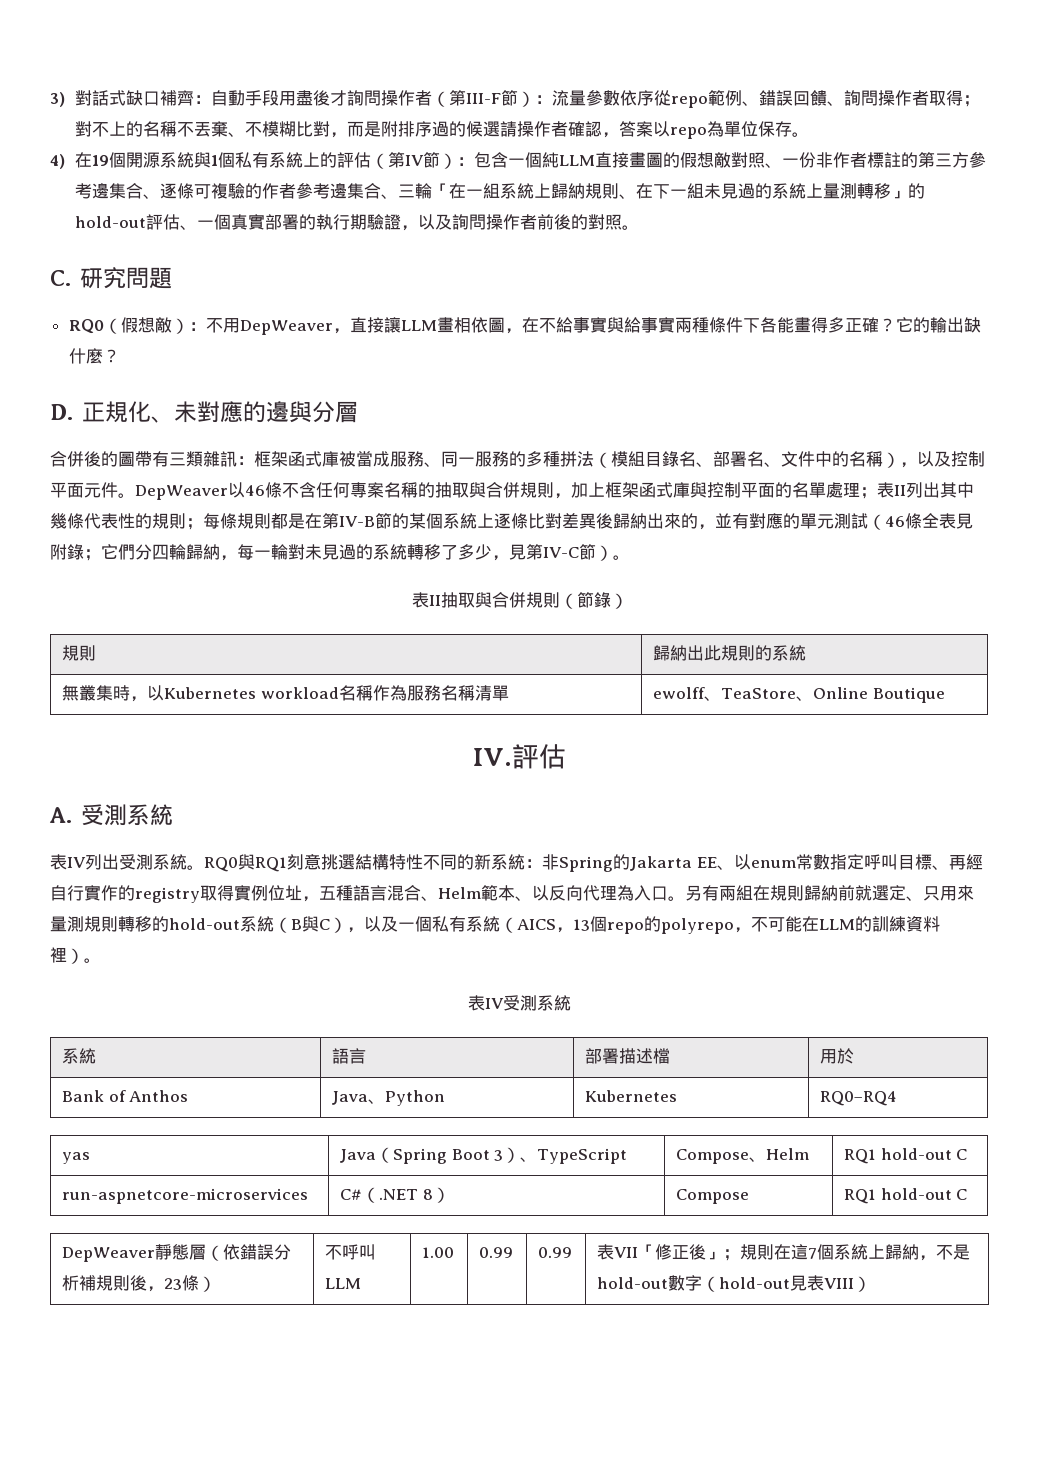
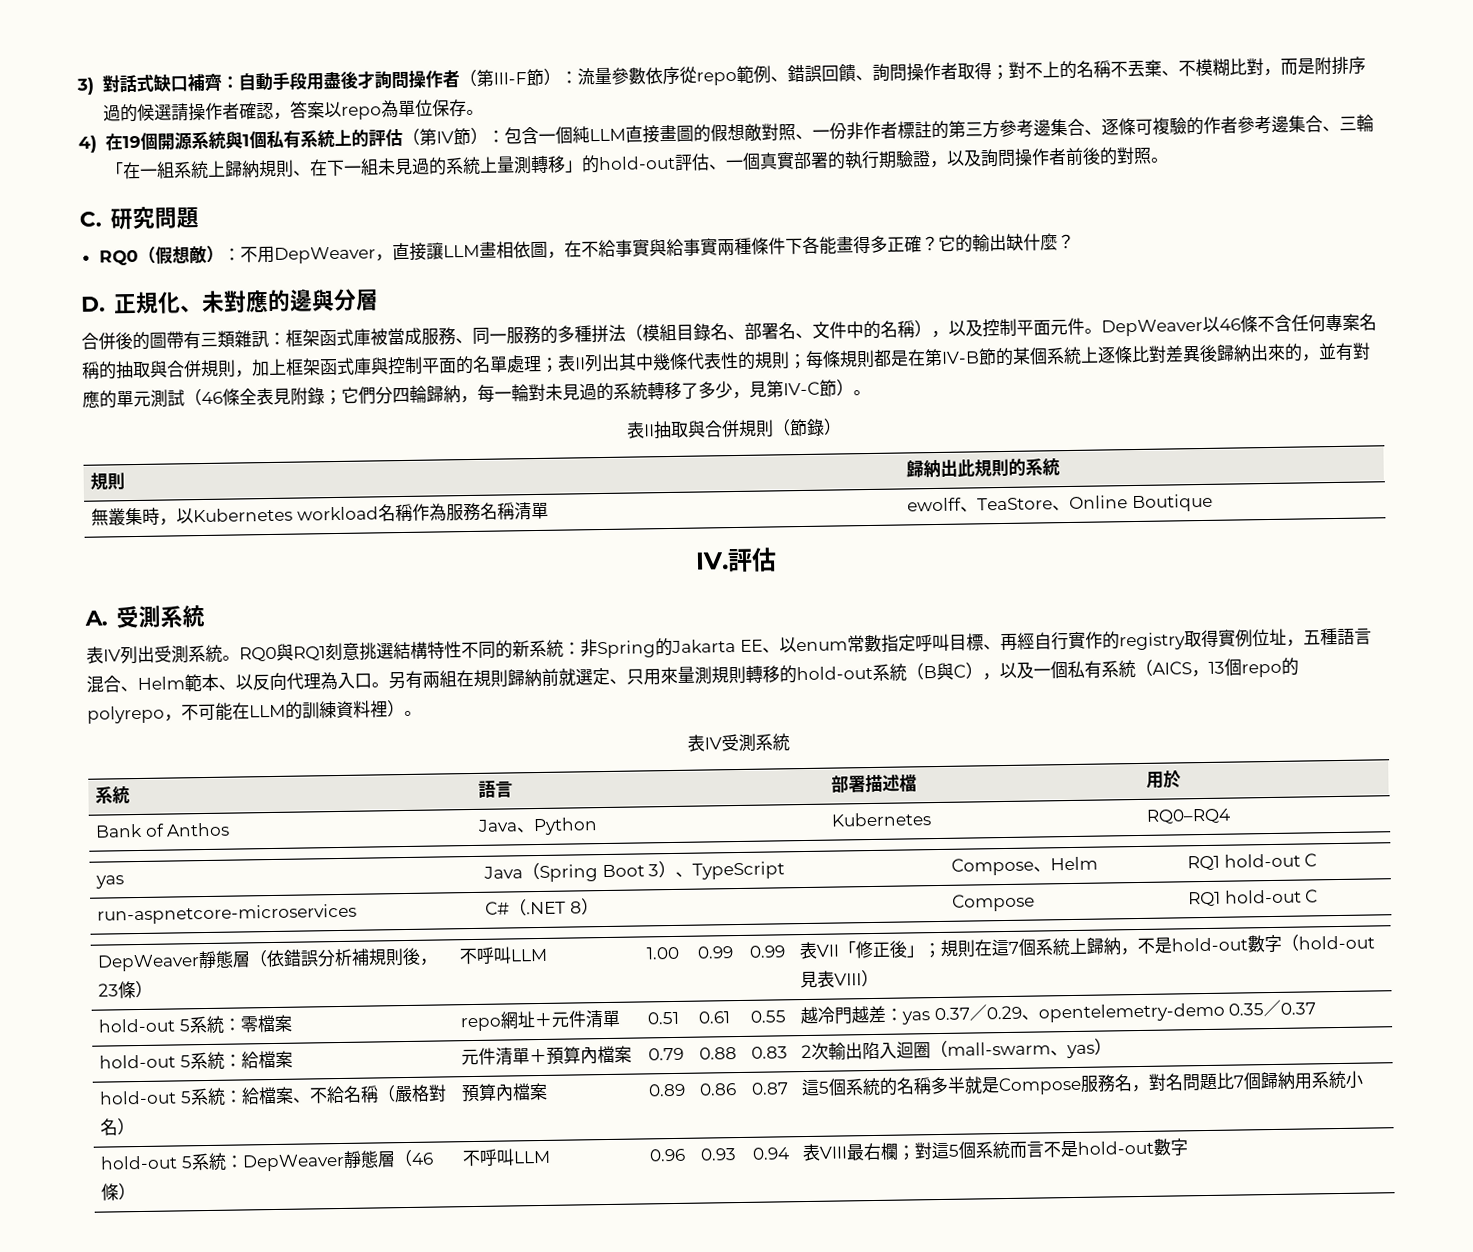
(872, 1284) none -> [97,1014,293,1035] [459,1010,621,1032] [646,1011,679,1025] [697,1011,730,1024] [749,1010,786,1023] [799,999,1317,1025] [98,1050,293,1071] [460,1045,632,1066] [647,1047,684,1061] [698,1047,737,1060] [750,1046,788,1059] [800,1038,1112,1060] [98,1084,447,1106] [99,1118,135,1136] [460,1082,548,1103] [647,1083,686,1097] [698,1083,737,1096] [750,1082,789,1095] [800,1070,1364,1097] [99,1149,434,1172] [100,1183,136,1201] [461,1148,551,1167] [648,1148,686,1162] [699,1148,737,1161] [751,1147,790,1160] [801,1138,1188,1162] // hold-out 5系統：零檔案 | repo網址＋元件清單 | 0.51 | 0.61 | 0.55 | 越冷門越差：yas 0.37／0.29、opentelemetry-demo 0.35／0.37 // hold-out 5系統：給檔案 | 元件清單＋預算內檔案 | 0.79 | 0.88 | 0.83 | 2次輸出陷入迴圈（mall-swarm、yas） // hold-out 5系統：給檔案、不給名稱（嚴格對名） | 預算內檔案 | 0.89 | 0.86 | 0.87 | 這5個系統的名稱多半就是Compose服務名，對名問題比7個歸納用系統小 // hold-out 5系統：DepWeaver靜態層（46條） | 不呼叫LLM | 0.96 | 0.93 | 0.94 | 表VIII最右欄；對這5個系統而言不是hold-out數字

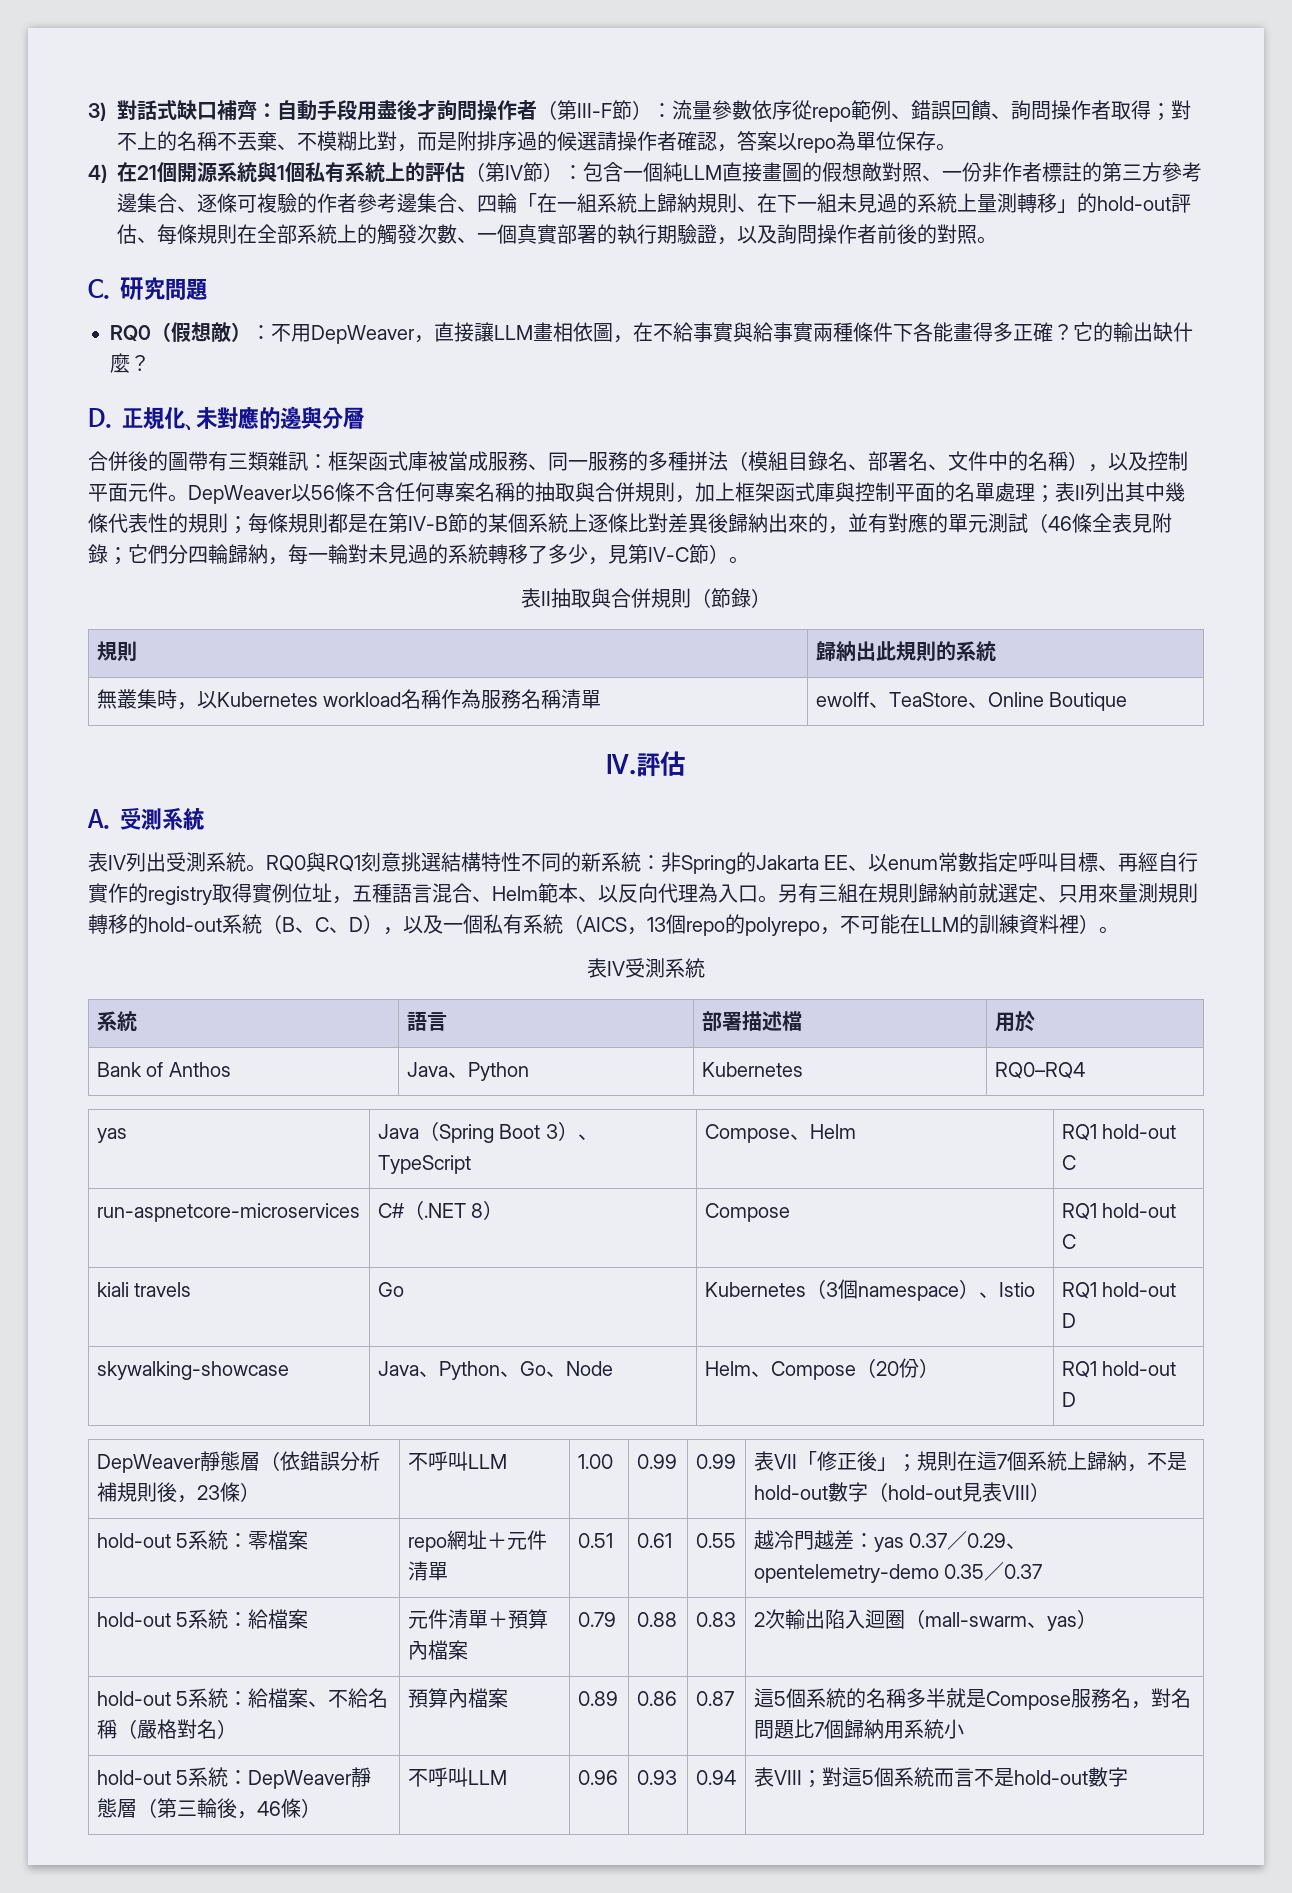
[121,135,141,149] 19 -> [137,165,157,180] 21
[1338,116,1357,131] 三 -> [477,195,497,213] 四
(727, 167) none -> [157,224,477,245] 每條規則在全部系統上的觸發次數、
[1219,318,1241,331] 46 -> [311,485,335,500] 56
[422,671,440,688] 兩 -> [818,885,838,901] 三
[936,662,966,680] 與C -> [295,917,363,933] 、C、D
(1319, 896) none -> [96,1282,192,1297] [377,1282,404,1297] [704,1279,1035,1301] [1061,1282,1177,1299] [1061,1313,1076,1328] [96,1361,289,1380] [377,1361,613,1380] [704,1358,939,1380] [1061,1361,1177,1378] [1061,1392,1076,1407] // kiali travels | Go | Kubernetes（3個namespace）、Istio | RQ1 hold-out D // skywalking-showcase | Java、Python、Go、Node | Helm、Compose（20份） | RQ1 hold-out D
(413, 1158) none -> [156,1798,257,1819] 第三輪後，
[845,1142,899,1161] 最右欄 -> (802, 1777) none

